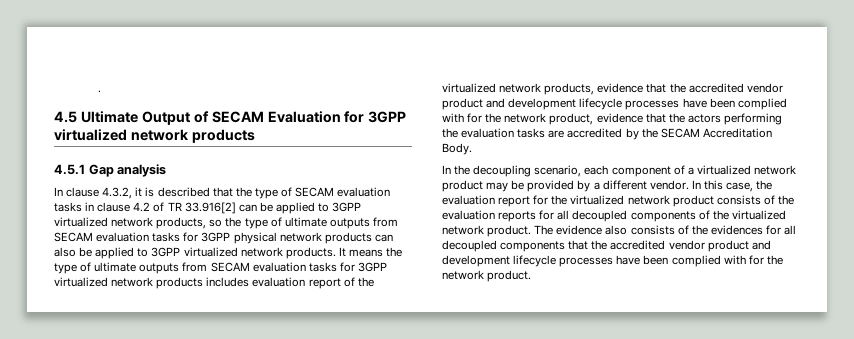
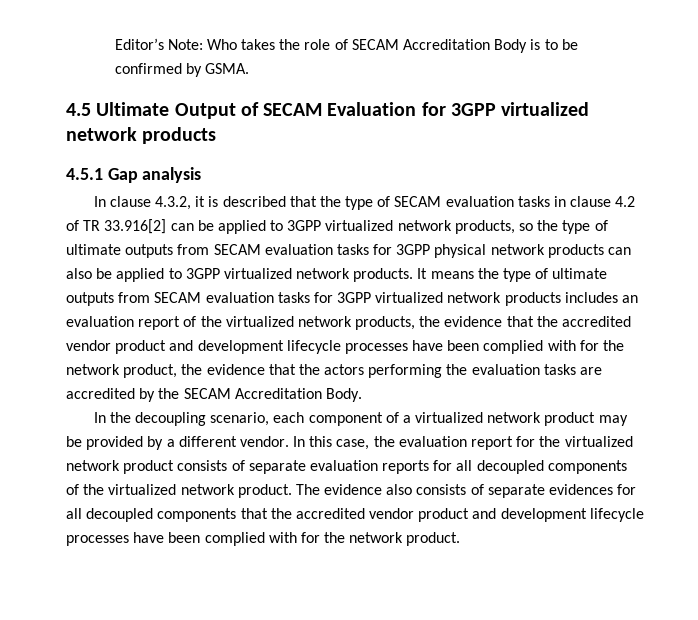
[98,90,102,93] . -> [114,38,578,53] [114,63,249,77] Editor’s Note: Who takes the role of SECAM Accreditation Body is to be confirmed by GSMA.
(250, 282) none -> [622,295,639,303] an
(595, 89) none -> [419,316,441,327] the
(594, 119) none -> [181,364,203,375] the
[777,195,794,205] the -> [248,460,306,474] separate
[691,225,708,235] the -> [487,484,545,498] separate

